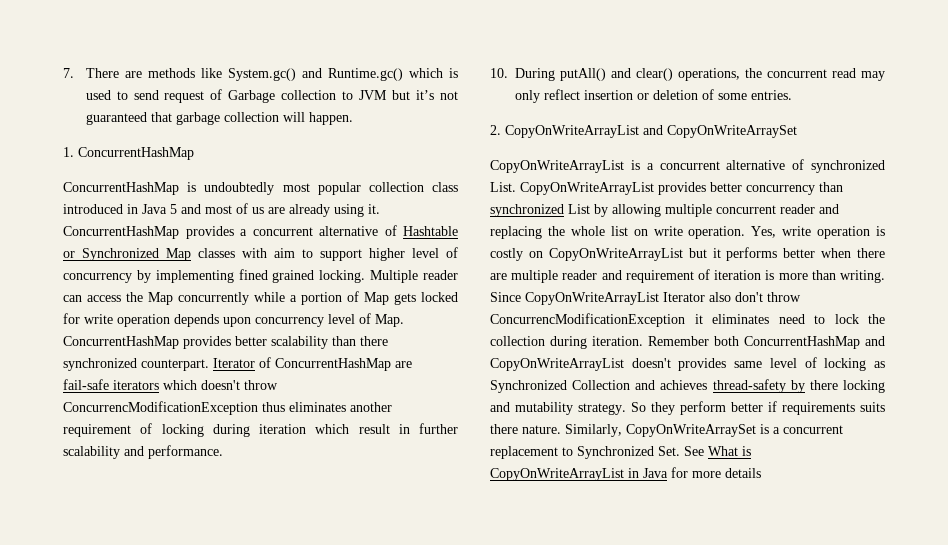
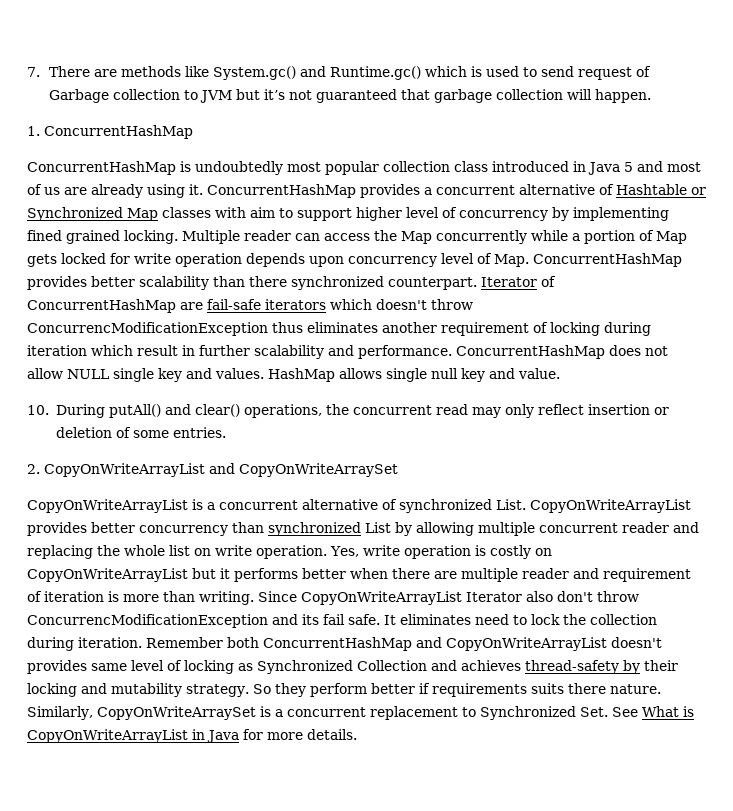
(223, 452) none -> [456,345,668,359] [27,368,560,382] ConcurrentHashMap does not allow NULL single key and values. HashMap allows single null key and value.
[694,314,703,324] it -> [272,614,396,625] and its fail safe. It
[809,380,838,390] there -> [644,660,678,671] their
[725,468,761,478] details -> [307,729,357,740] details.

